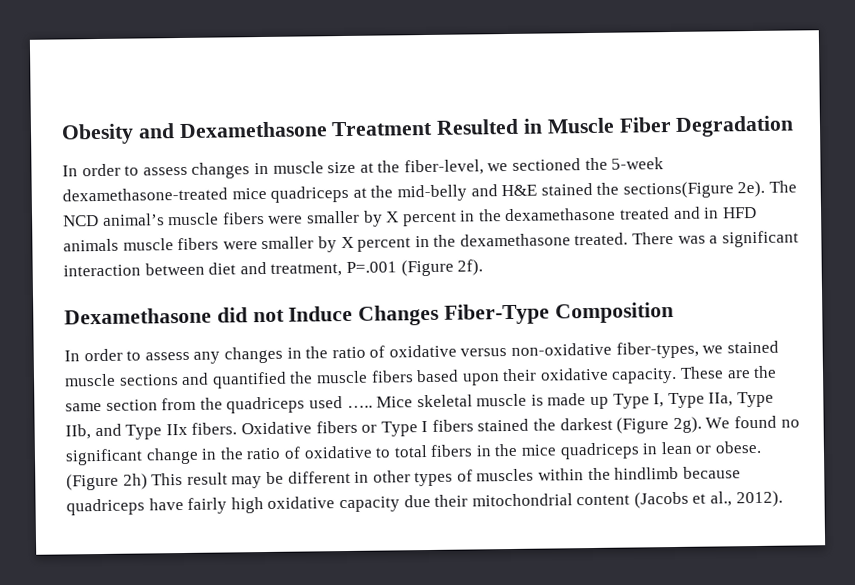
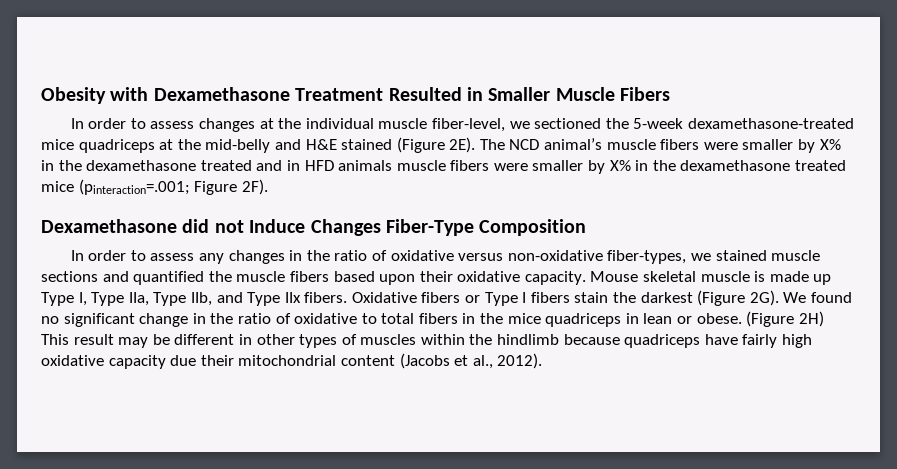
[137,123,175,139] and -> [110,87,149,101] with
[546,115,795,137] Muscle Fiber Degradation -> [488,87,671,101] Smaller Muscle Fibers
[253,160,401,175] in muscle size at the -> [259,118,428,129] at the individual muscle
[596,180,766,199] the sections(Figure 2e). -> [396,137,476,153] (Figure 2E).
[386,211,457,227] X percent -> [819,139,841,150] X%
[340,230,799,252] [63,259,484,277] X percent in the dexamethasone treated. There was a significant interaction between diet and treatment, P=.001 (Figure 2f). -> [609,160,847,171] [41,179,268,195] X% in the dexamethasone treated mice (pinteraction=.001; Figure 2F).
[680,365,778,379] [65,396,414,414] These are the same section from the quadriceps used ….. Mice -> [590,271,639,282] Mouse
[477,418,530,432] stained -> [574,292,609,303] stain
[672,416,702,434] 2g). -> [749,290,779,306] 2G).
[122,473,148,490] 2h) -> [798,311,824,327] 2H)

